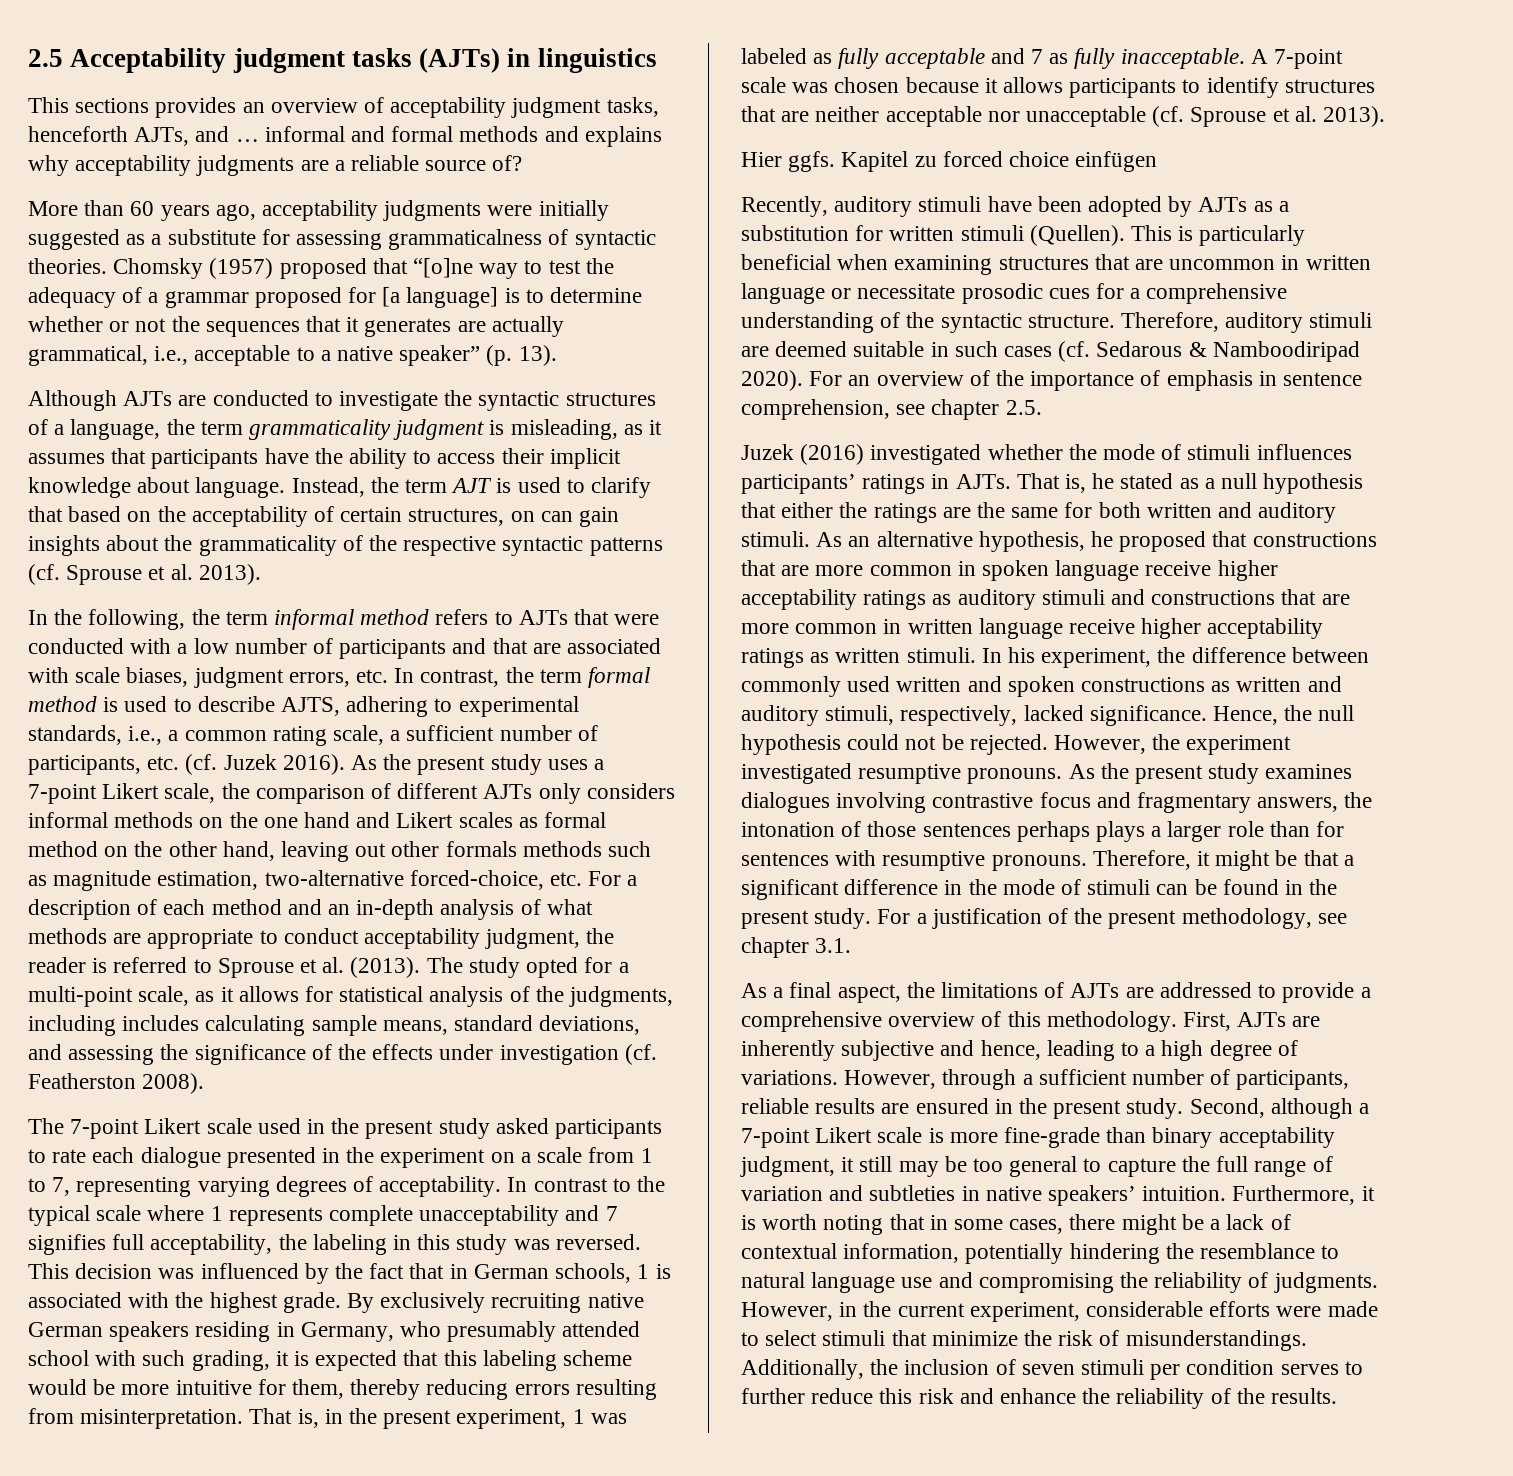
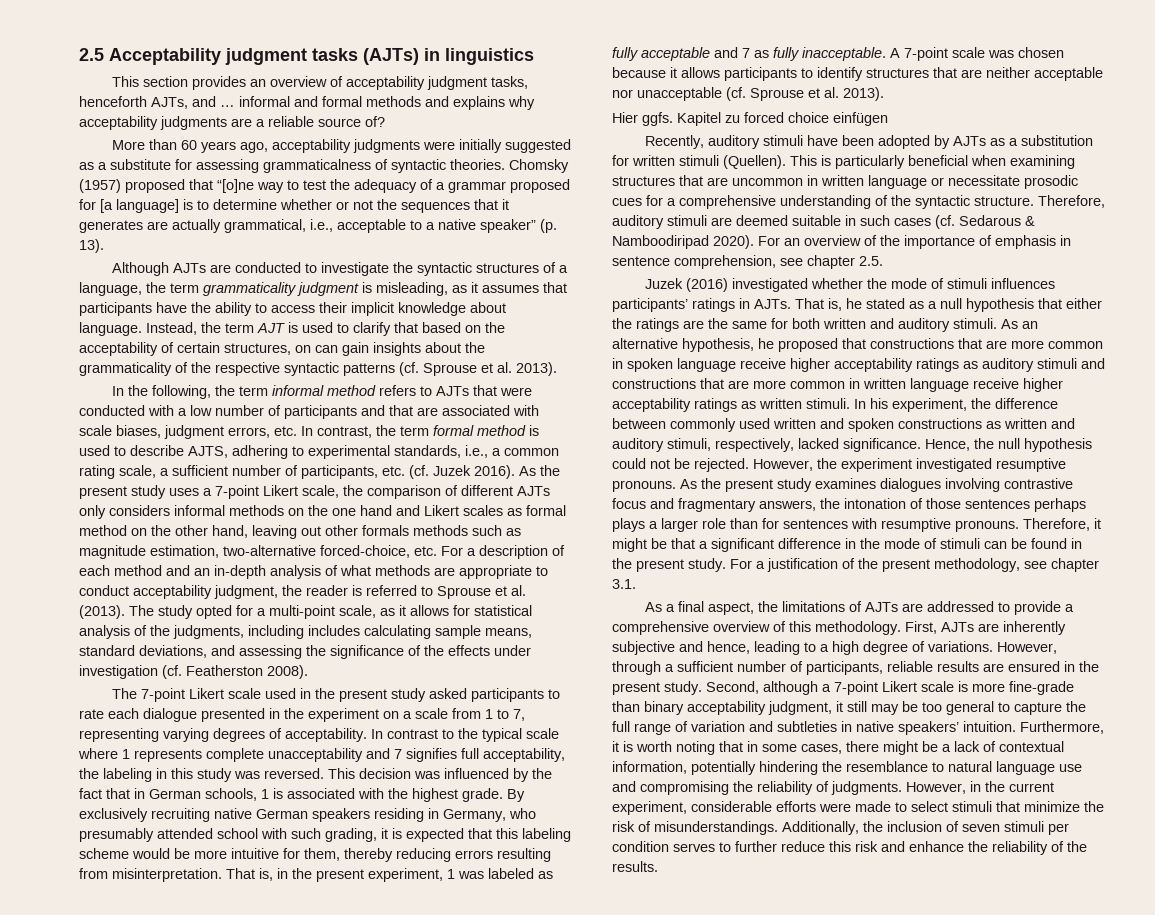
[75,98,150,113] sections -> [142,76,188,87] section

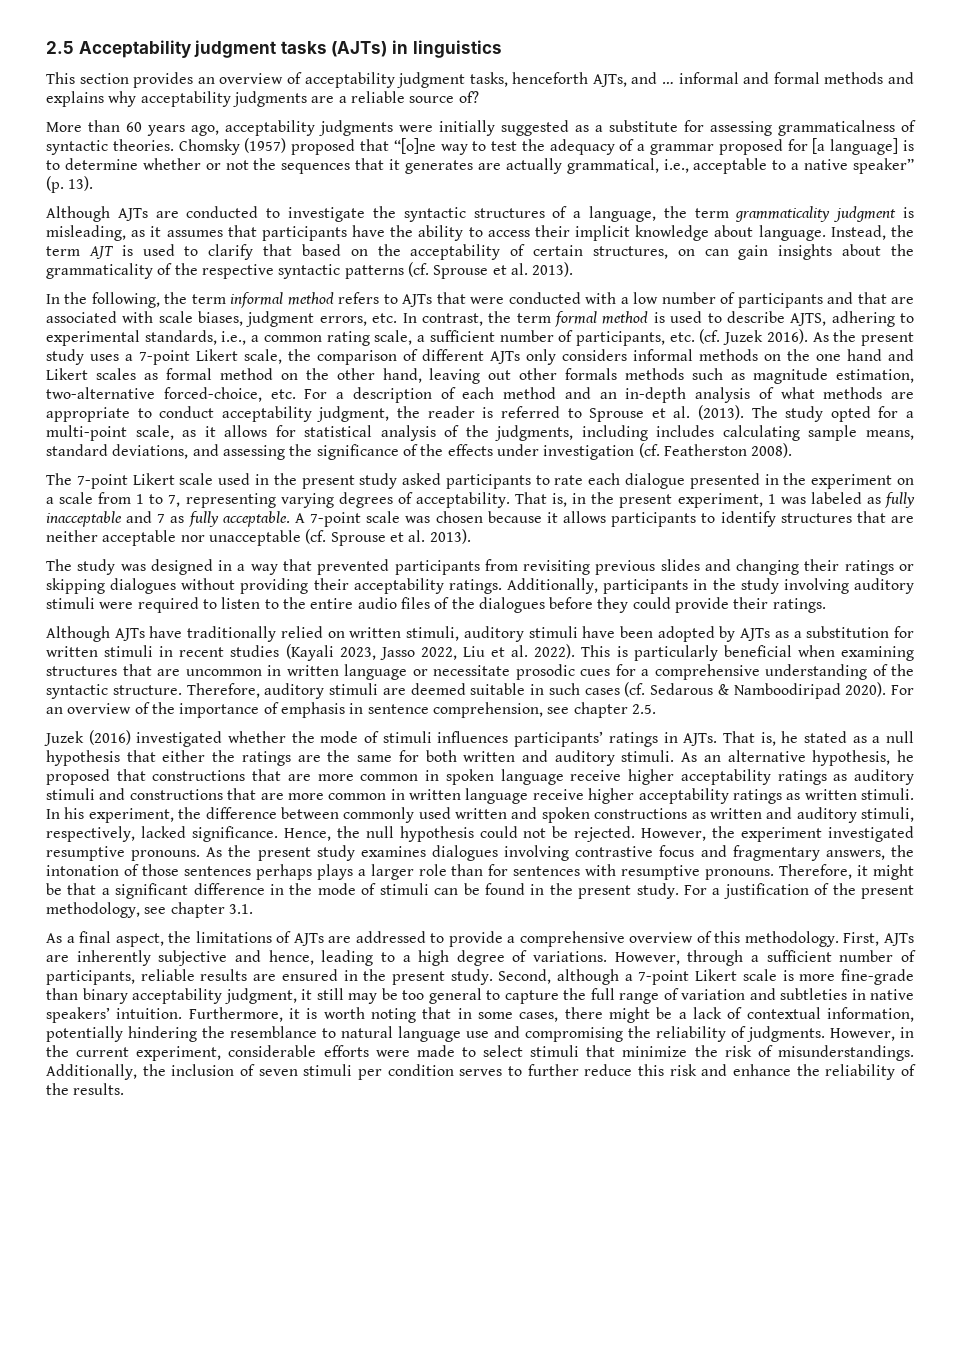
[371,728,559,742] [78,748,565,762] [79,768,552,782] [79,788,525,802] [79,808,536,822] [79,828,571,842] [79,848,551,862] [79,868,222,882] In contrast to the typical scale where 1 represents complete unacceptability and 7 signifies full acceptability, the labeling in this study was reversed. This decision was influenced by the fact that in German schools, 1 is associated with the highest grade. By exclusively recruiting native German speakers residing in Germany, who presumably attended school with such grading, it is expected that this labeling scheme would be more intuitive for them, thereby reducing errors resulting from misinterpretation. -> (510, 500) none
[641,47,710,61] acceptable -> [46,511,122,527] inacceptable
[802,47,886,61] inacceptable. -> [222,511,290,527] acceptable.
[612,112,888,126] [644,135,704,149] Hier ggfs. Kapitel zu forced choice einfügen // Recently, -> [46,559,915,575] [46,578,915,594] [46,597,826,613] [46,626,460,642] The study was designed in a way that prevented participants from revisiting previous slides and changing their ratings or skipping dialogues without providing their acceptability ratings. Additionally, participants in the study involving auditory stimuli were required to listen to the entire audio files of the dialogues before they could provide their ratings. // Although AJTs have traditionally relied on written stimuli,
[723,155,786,169] (Quellen). -> [159,644,576,661] in recent studies (Kayali 2023, Jasso 2022, Liu et al. 2022).

